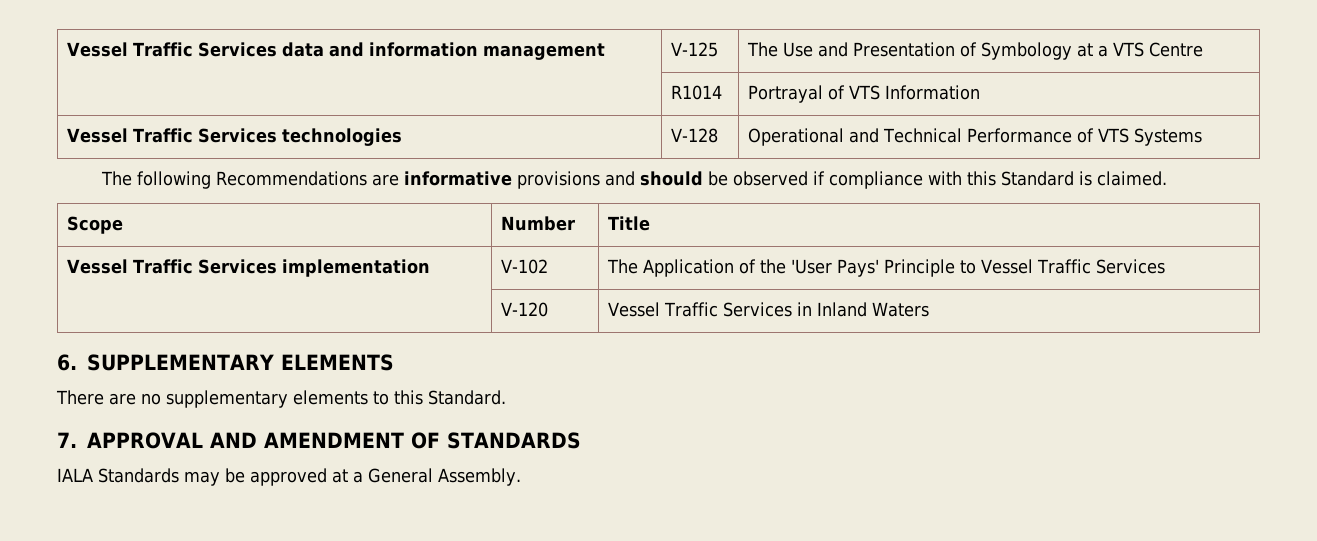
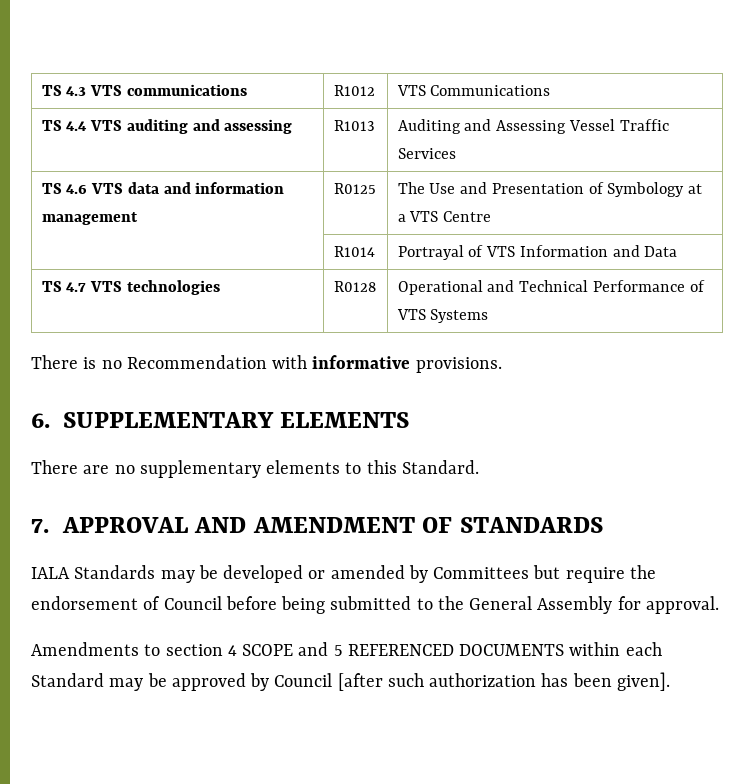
[67,42,278,57] Vessel Traffic Services -> [41,84,247,96] [333,85,375,96] [396,85,551,96] [41,119,293,134] [333,120,375,131] [397,119,669,134] [397,148,456,159] [41,183,124,194] TS 4.3 VTS communications | R1012 | VTS Communications // TS 4.4 VTS auditing and assessing | R1013 | Auditing and Assessing Vessel Traffic Services // TS 4.6 VTS
[671,42,719,57] V-125 -> [333,183,376,194] R0125
[67,128,278,143] // Vessel Traffic Services -> [612,245,678,257] [41,281,123,292] and Data // TS 4.7 VTS
[671,128,719,143] V-128 -> [333,281,376,292] R0128
[100,171,1167,189] [67,216,124,234] [501,216,576,231] [608,216,651,231] [67,259,431,277] [501,259,549,274] [607,259,1166,277] [501,302,549,317] [608,302,930,317] The following Recommendations are informative provisions and should be observed if compliance with this Standard is claimed. // Scope | Number | Title // Vessel Traffic Services implementation | V-102 | The Application of the 'User Pays' Principle to Vessel Traffic Services // | V-120 | Vessel Traffic Services in Inland Waters -> [31,355,502,373] There is no Recommendation with informative provisions.
[250,468,521,486] approved at a General Assembly. -> [223,565,656,583] [31,596,719,614] [31,642,662,656] [31,672,670,691] developed or amended by Committees but require the endorsement of Council before being submitted to the General Assembly for approval. // Amendments to section 4 SCOPE and 5 REFERENCED DOCUMENTS within each Standard may be approved by Council [after such authorization has been given].

